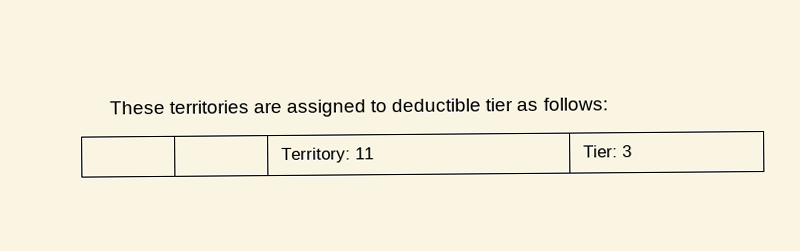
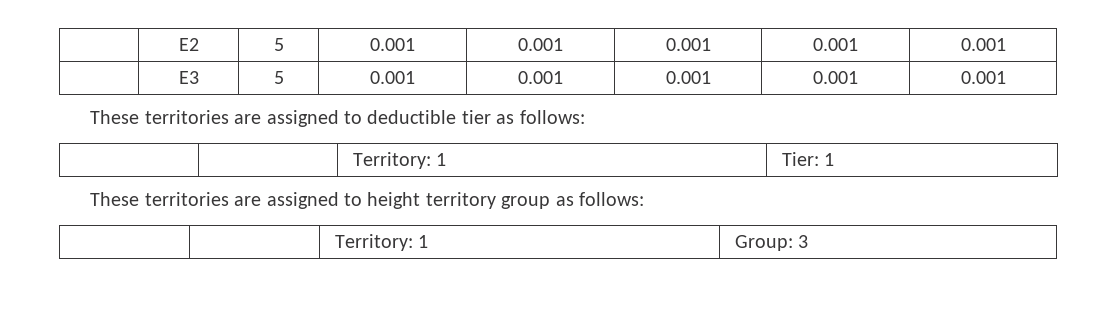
(108, 107) none -> [178,38,199,51] [273,38,284,51] [370,38,415,51] [518,38,563,51] [665,38,711,51] [813,38,858,51] [960,38,1006,51] [178,71,199,84] [273,71,284,84] [370,71,415,84] [518,71,563,84] [665,71,711,84] [813,71,858,84] [960,71,1006,84] | E2 | 5 | 0.001 | 0.001 | 0.001 | 0.001 | 0.001 // | E3 | 5 | 0.001 | 0.001 | 0.001 | 0.001 | 0.001 //
[355,147,375,160] 11 -> [436,153,447,166] 1
(619, 151) none -> [824,153,835,166] [90,192,645,209] [334,234,429,251] [734,235,793,251] 1 // These territories are assigned to height territory group as follows: // | | Territory: 1 | Group:

